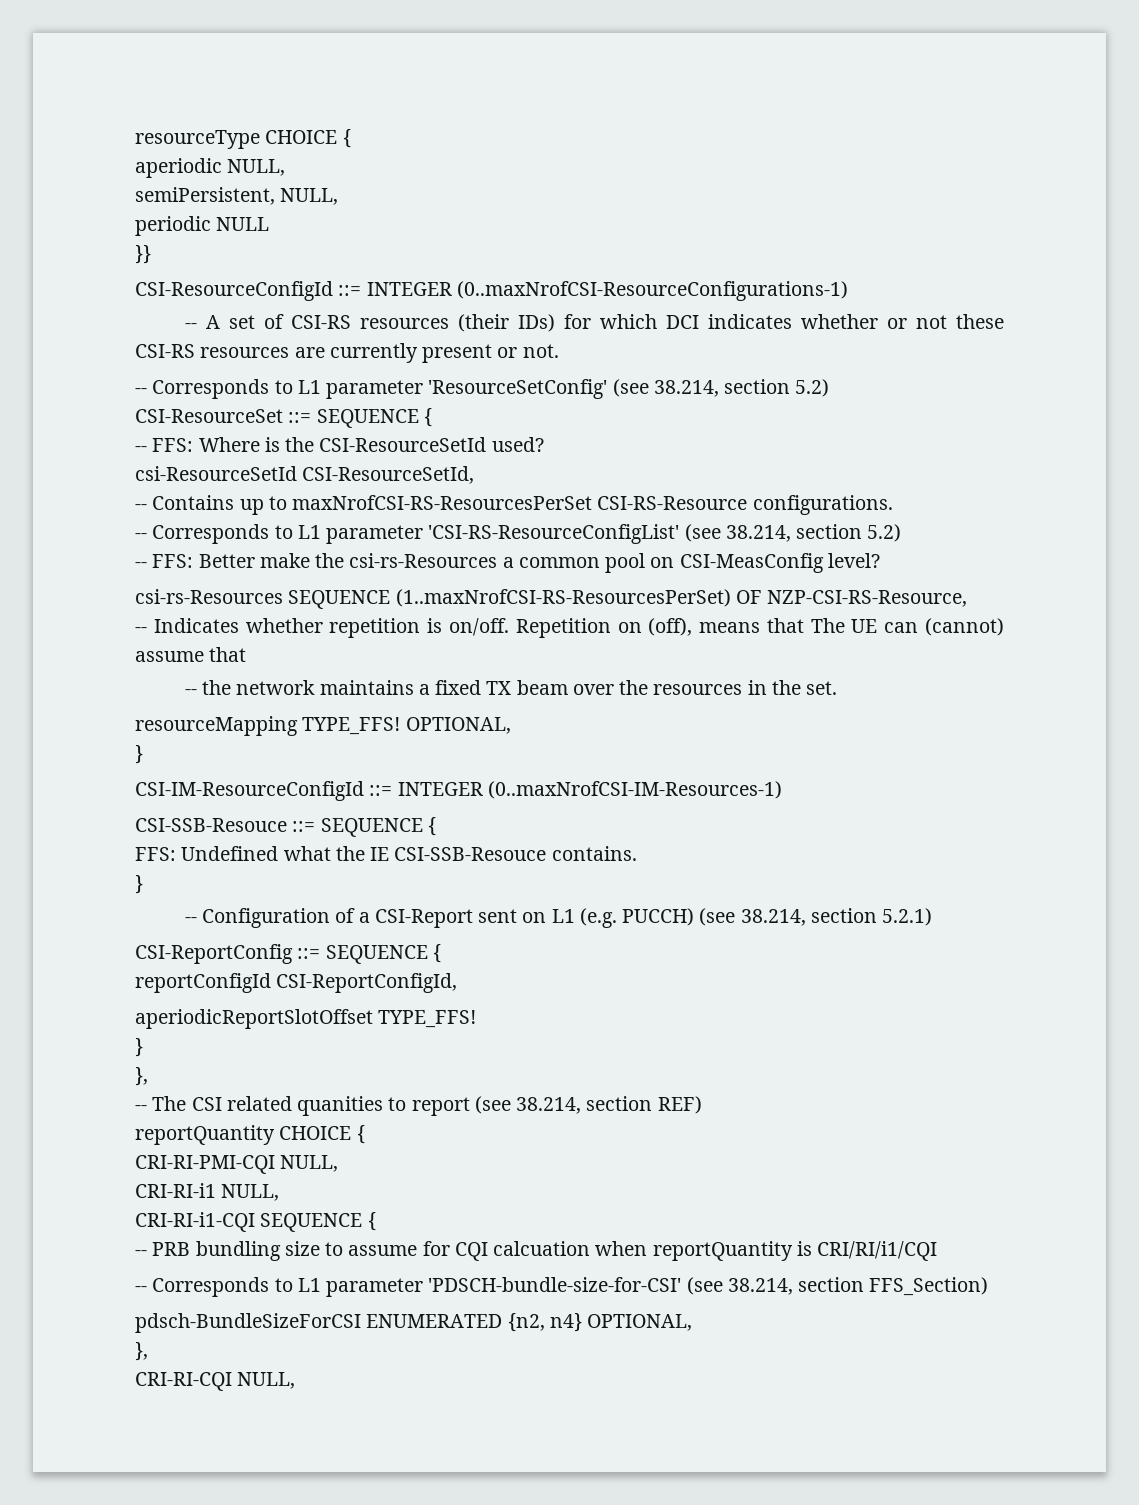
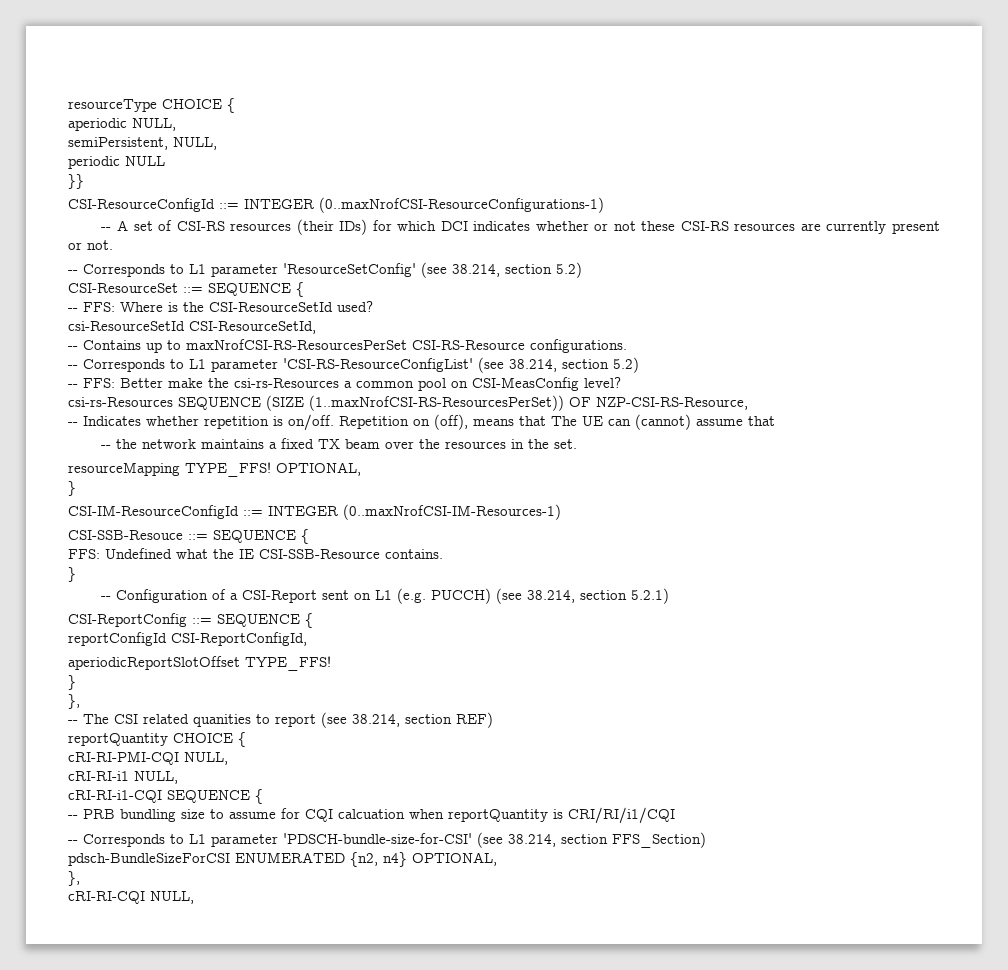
[395,589,731,607] (1..maxNrofCSI-RS-ResourcesPerSet) -> [266,395,564,411] (SIZE (1..maxNrofCSI-RS-ResourcesPerSet))
[394,847,547,861] CSI-SSB-Resouce -> [259,549,380,559] CSI-SSB-Resource
[135,1155,339,1174] [135,1183,280,1201] [135,1212,255,1232] CRI-RI-PMI-CQI NULL, // CRI-RI-i1 NULL, // CRI-RI-i1-CQI -> [68,751,228,765] [68,771,178,784] [68,790,162,803] cRI-RI-PMI-CQI NULL, // cRI-RI-i1 NULL, // cRI-RI-i1-CQI
[135,1372,232,1391] CRI-RI-CQI -> [68,891,145,904] cRI-RI-CQI

